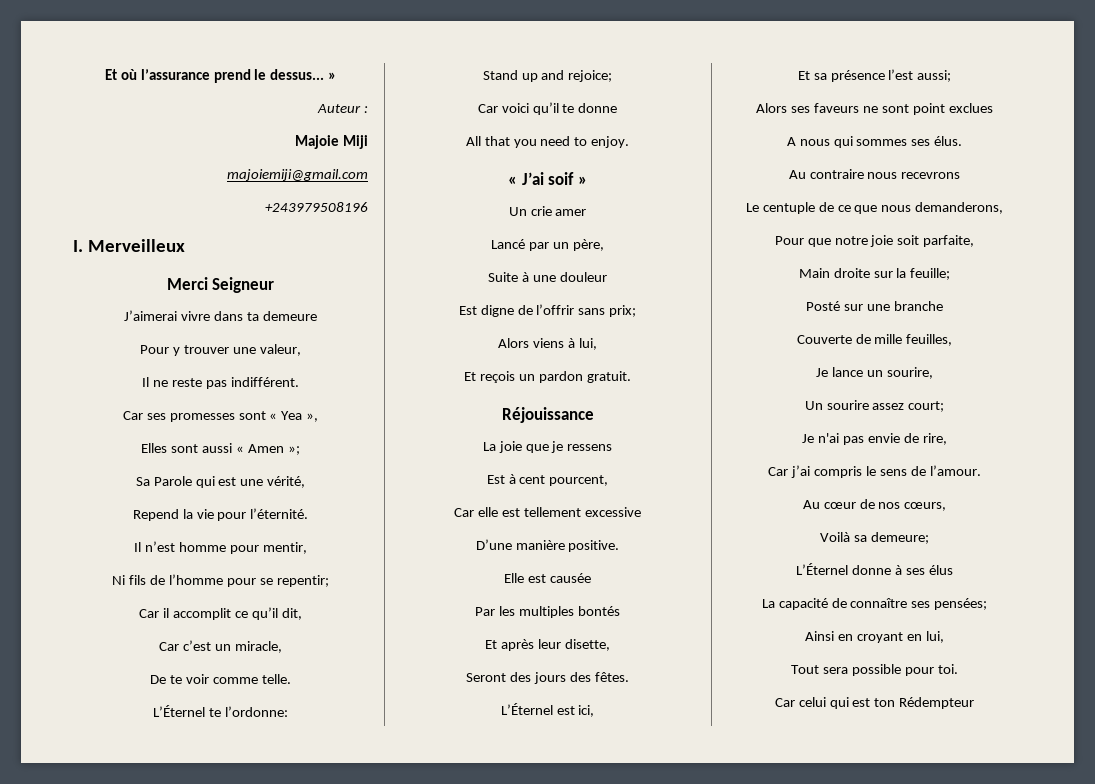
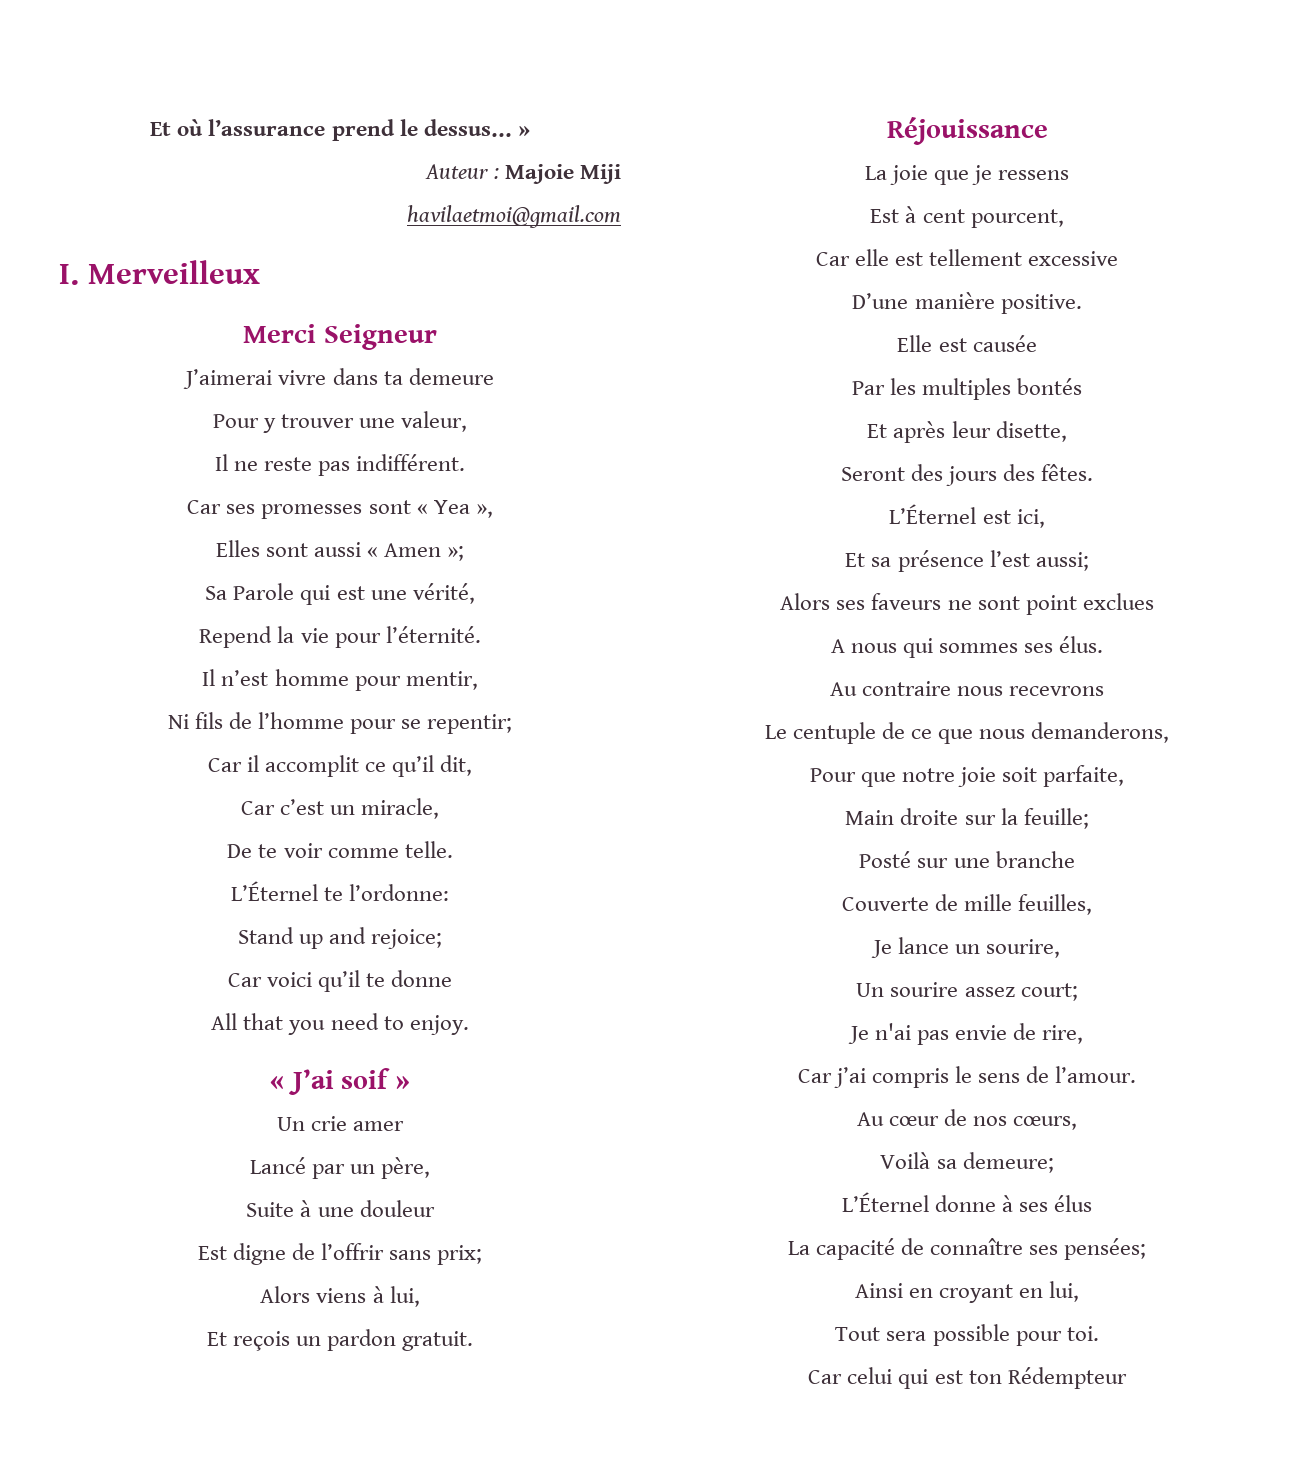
(369, 109) // -> (499, 173) none
[227,169,368,181] [265,202,368,212] majoiemiji@gmail.com // +243979508196 -> [407,205,621,228] havilaetmoi@gmail.com

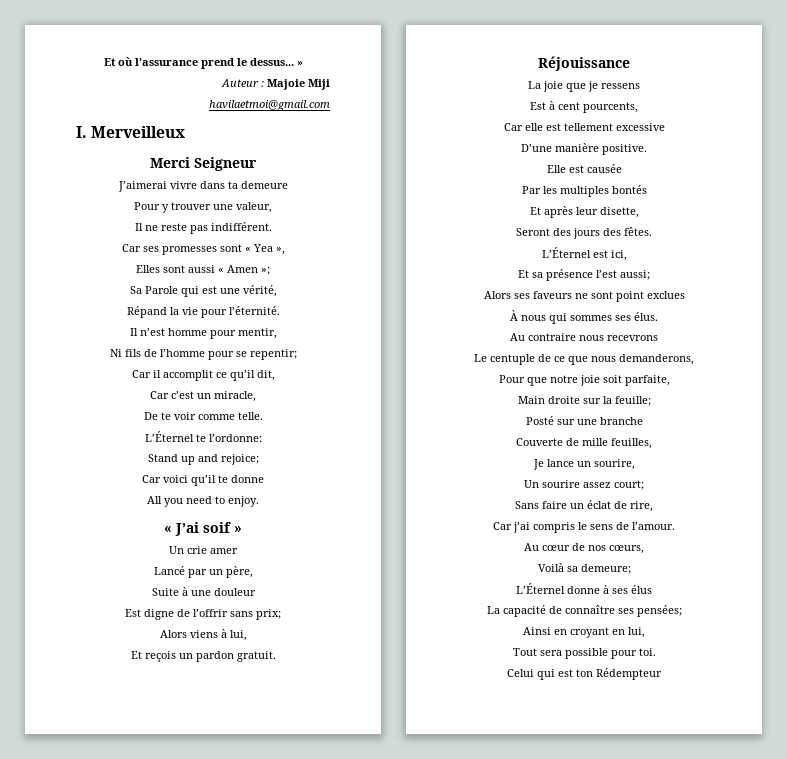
[199,626,273,648] Repend -> [126,306,167,318] Répand
[243,1013,284,1030] that -> (162, 500) none
[970,209,1064,228] pourcent, -> [583,102,638,113] pourcents,
[830,639,845,653] A -> [510,310,518,321] À
[847,1023,1008,1045] Je n'ai pas envie -> [515,500,611,509] Sans faire un éclat
[808,1367,893,1384] Car celui -> [507,669,534,677] Celui

